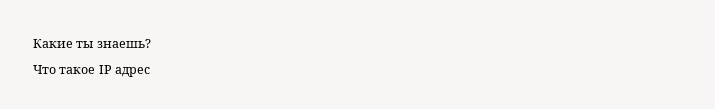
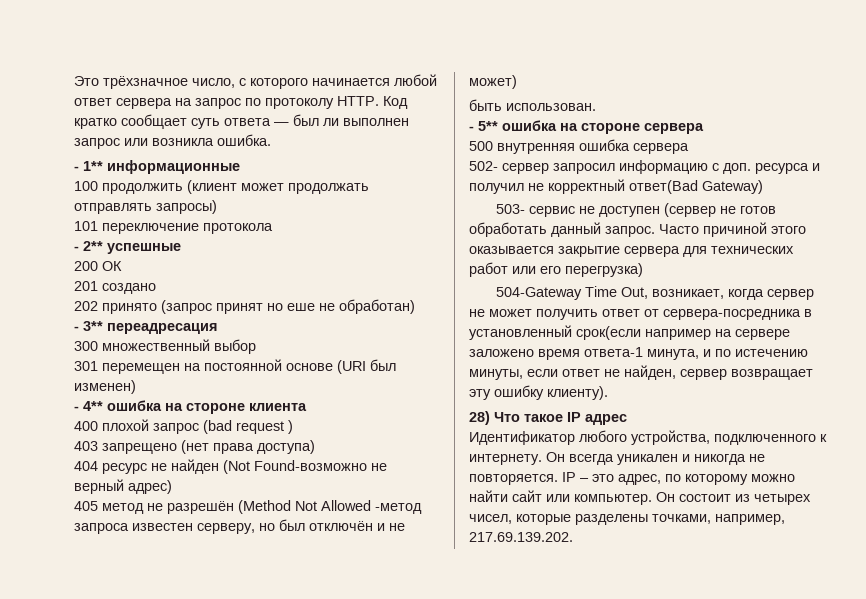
[33,39,151,48] [33,65,151,77] Какие ты знаешь? // Что такое IP адрес -> [74,74,437,89] [74,96,408,109] [74,114,409,129] [74,134,271,149] [74,160,240,174] [74,180,369,194] [74,200,217,214] [74,221,273,234] [74,241,181,254] [74,261,122,271] [74,281,156,294] [74,299,415,314] [74,321,217,334] [74,339,256,354] [74,359,396,374] [74,380,136,394] [74,400,307,414] [74,419,293,434] [74,440,315,454] [74,459,387,474] [74,479,172,494] [74,500,422,514] [74,519,405,534] [469,75,517,89] [469,99,596,111] [469,120,704,134] [469,139,689,154] [469,160,820,174] [469,179,763,194] [495,203,776,217] [469,222,806,237] [469,246,794,257] [469,262,643,277] [495,286,814,300] [469,309,812,320] [469,325,790,340] [469,347,808,360] [469,365,813,380] [469,385,608,400] [469,411,627,425] [469,430,827,445] [469,452,765,465] [469,472,795,485] [469,490,811,505] [469,514,785,525] [469,532,573,542] Это трёхзначное число, с которого начинается любой ответ сервера на запрос по протоколу HTTP. Код кратко сообщает суть ответа — был ли выполнен запрос или возникла ошибка. // - 1** информационные // 100 продолжить (клиент может продолжать отправлять запросы) // 101 переключение протокола // - 2** успешные // 200 ОК // 201 создано // 202 принято (запрос принят но еше не обработан) // - 3** переадресация // 300 множественный выбор // 301 перемещен на постоянной основе (URI был изменен) // - 4** ошибка на стороне клиента // 400 плохой запрос (bad request ) // 403 запрещено (нет права доступа) // 404 ресурс не найден (Not Found-возможно не верный адрес) // 405 метод не разрешён (Method Not Allowed -метод запроса известен серверу, но был отключён и не может) // быть использован. // - 5** ошибка на стороне сервера // 500 внутренняя ошибка сервера // 502- сервер запросил информацию с доп. ресурса и получил не корректный ответ(Bad Gateway) // 503- сервис не доступен (сервер не готов обработать данный запрос. Часто причиной этого оказывается закрытие сервера для технических работ или его перегрузка) // 504-Gateway Time Out, возникает, когда сервер не может получить ответ от сервера-посредника в установленный срок(если например на сервере заложено время ответа-1 минута, и по истечению минуты, если ответ не найден, сервер возвращает эту ошибку клиенту). // 28) Что такое IP адрес // Идентификатор любого устройства, подключенного к интернету. Он всегда уникален и никогда не повторяется. IP – это адрес, по которому можно найти сайт или компьютер. Он состоит из четырех чисел, которые разделены точками, например, 217.69.139.202.

